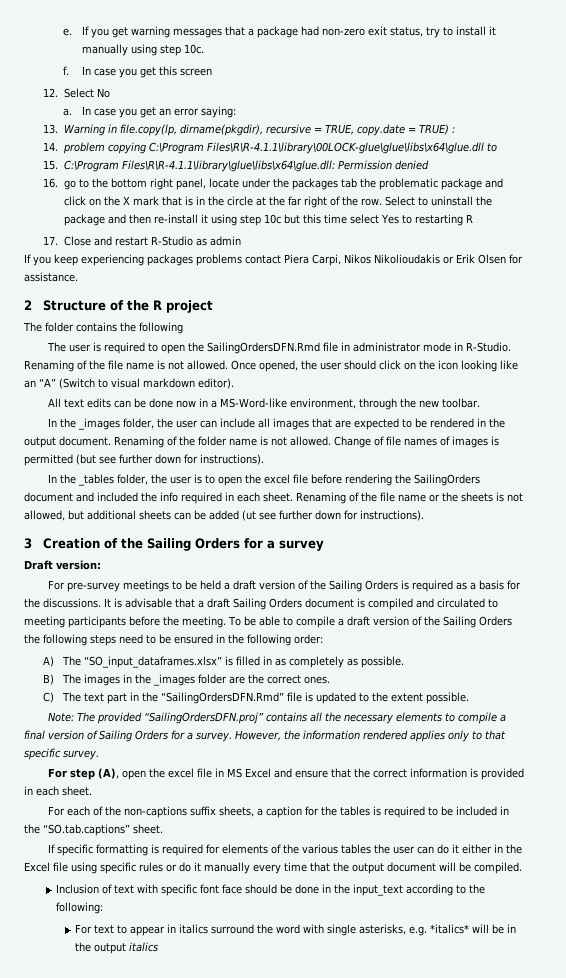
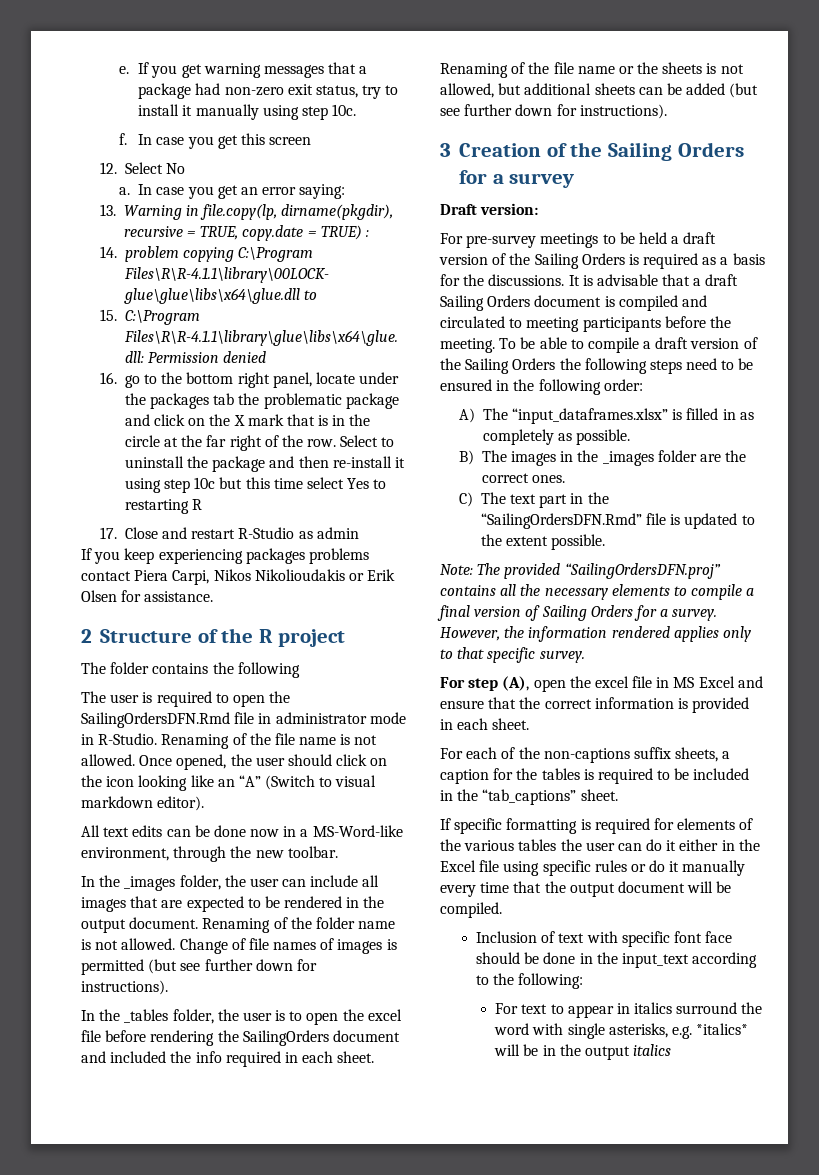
[242,510,256,521] (ut -> [729,83,759,98] (but
[83,656,222,668] “SO_input_dataframes.xlsx” -> [512,408,669,424] “input_dataframes.xlsx”
[43,824,130,836] “SO.tab.captions” -> [482,789,577,805] “tab_captions”

